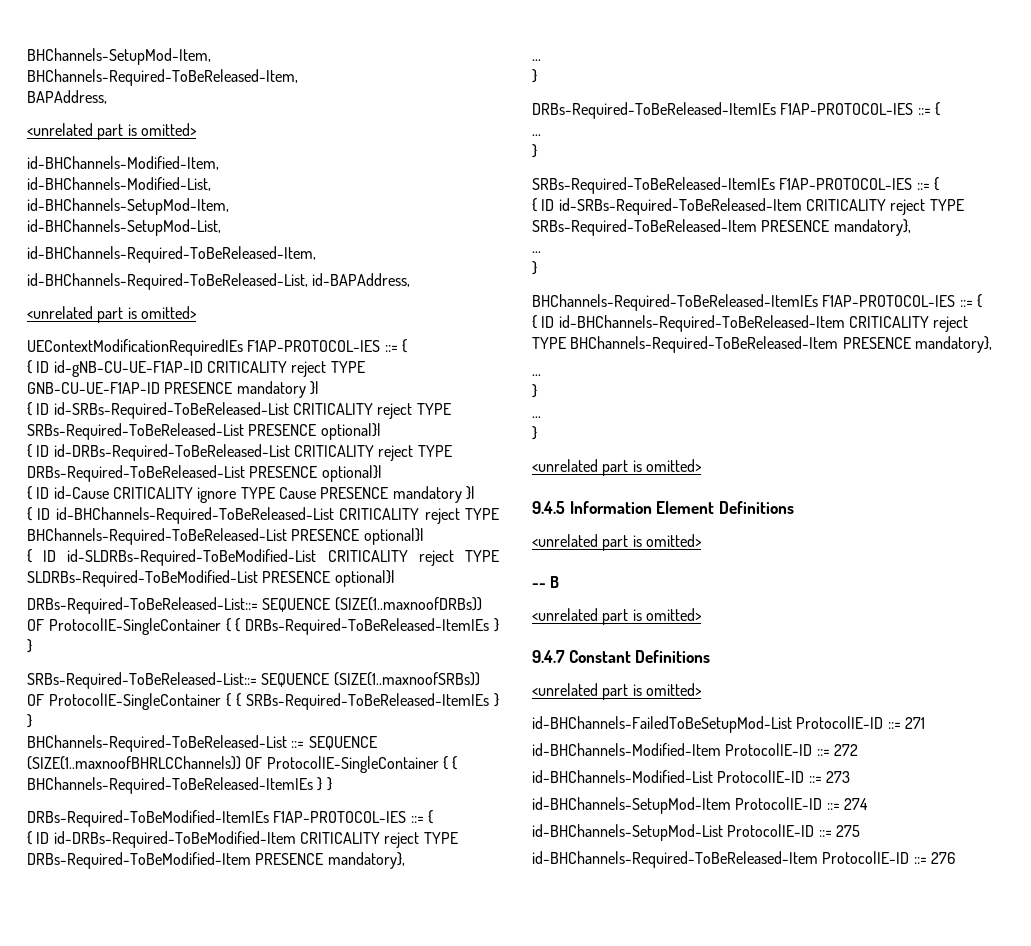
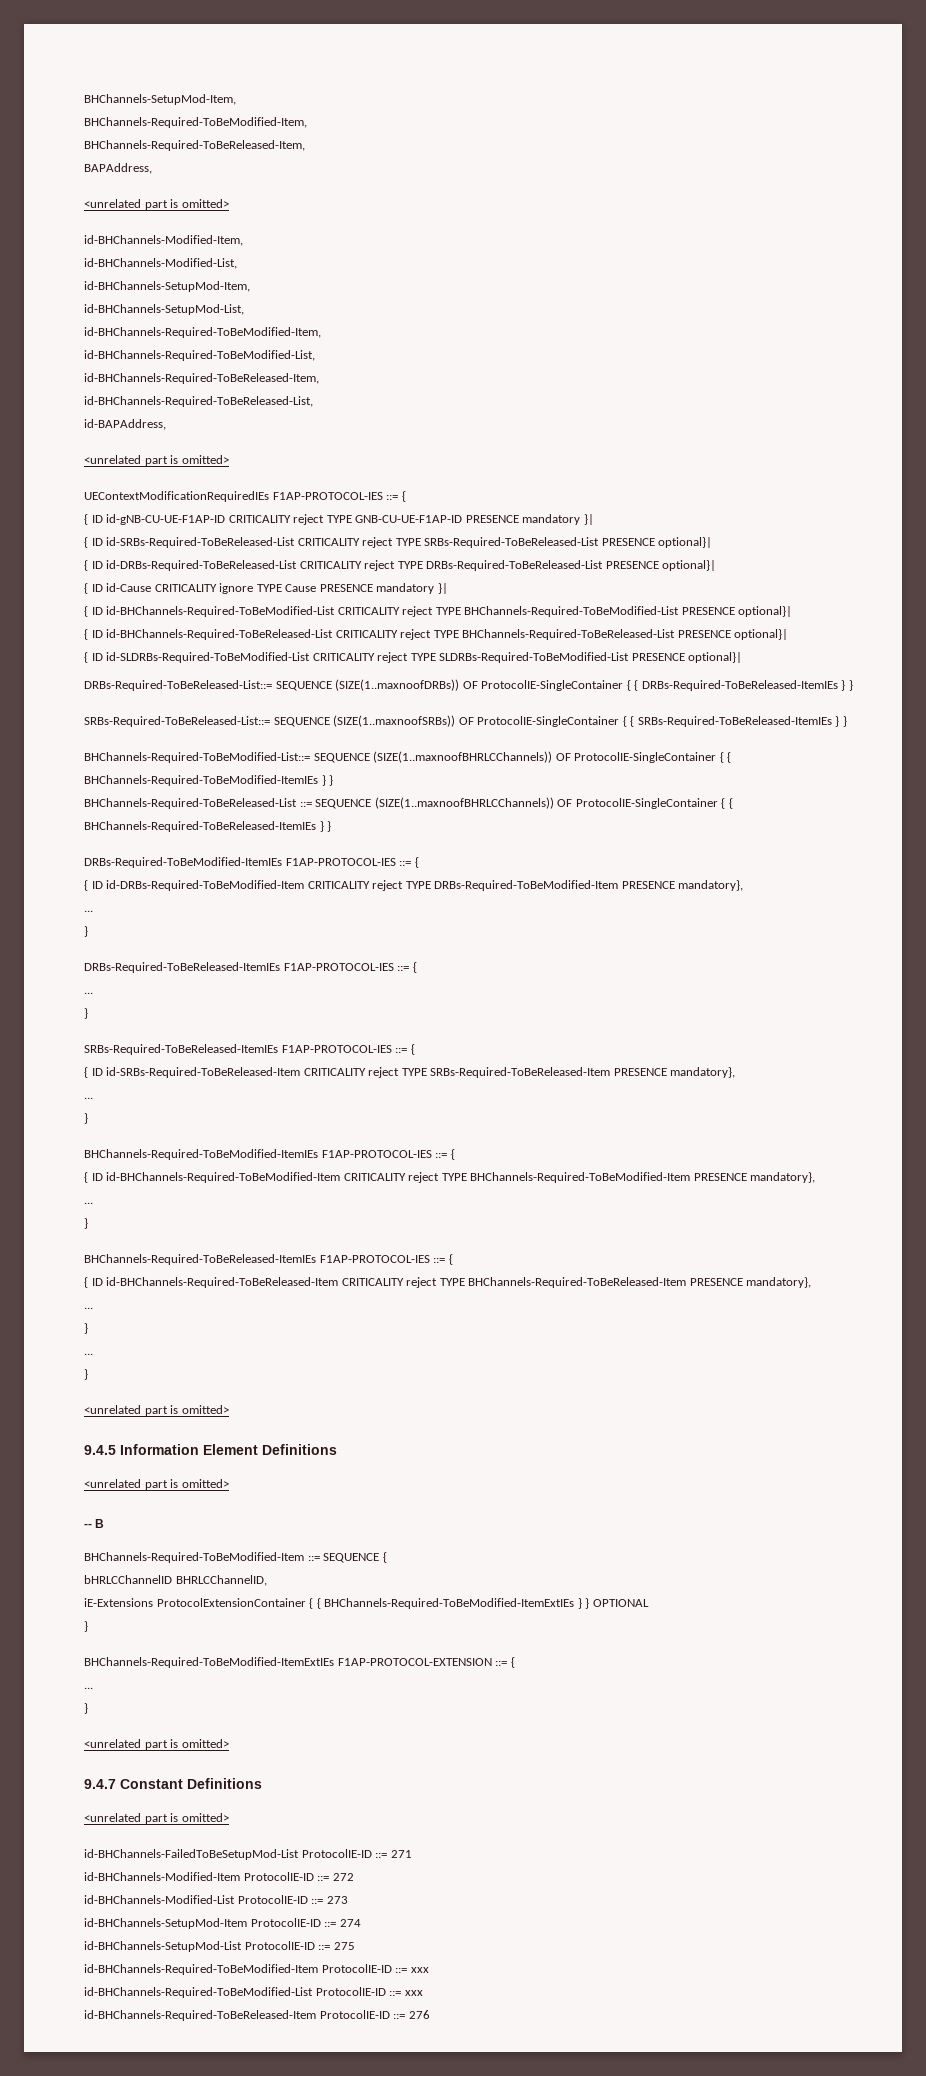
(211, 56) none -> [84,117,307,128] // BHChannels-Required-ToBeModified-Item,
(221, 227) none -> [84,327,321,338] [84,350,315,361] // id-BHChannels-Required-ToBeModified-Item, // id-BHChannels-Required-ToBeModified-List,
(308, 281) none -> (313, 401) //
(474, 493) none -> [84,606,793,617] // { ID id-BHChannels-Required-ToBeModified-List CRITICALITY reject TYPE BHChannels-Required-ToBeModified-List PRESENCE optional}|
(32, 721) none -> [84,751,732,763] [84,775,334,786] // BHChannels-Required-ToBeModified-List::= SEQUENCE (SIZE(1..maxnoofBHRLCChannels)) OF ProtocolIE-SingleContainer { { BHChannels-Required-ToBeModified-ItemIEs } }
(537, 268) none -> [84,1149,455,1160] [84,1172,816,1183] [84,1202,93,1204] [84,1218,88,1229] // BHChannels-Required-ToBeModified-ItemIEs F1AP-PROTOCOL-IES ::= { // { ID id-BHChannels-Required-ToBeModified-Item CRITICALITY reject TYPE BHChannels-Required-ToBeModified-Item PRESENCE mandatory}, // ... // }
(560, 582) none -> [84,1552,387,1563] [84,1575,267,1586] [84,1598,649,1609] [84,1621,88,1632] [84,1657,515,1668] [84,1687,93,1689] [84,1703,88,1714] // BHChannels-Required-ToBeModified-Item ::= SEQUENCE { // bHRLCChannelID BHRLCChannelID, // iE-Extensions ProtocolExtensionContainer { { BHChannels-Required-ToBeModified-ItemExtIEs } } OPTIONAL // } // BHChannels-Required-ToBeModified-ItemExtIEs F1AP-PROTOCOL-EXTENSION ::= { // ... // }
(860, 831) none -> [84,1964,429,1975] [84,1987,423,1998] // id-BHChannels-Required-ToBeModified-Item ProtocolIE-ID ::= xxx // id-BHChannels-Required-ToBeModified-List ProtocolIE-ID ::= xxx

